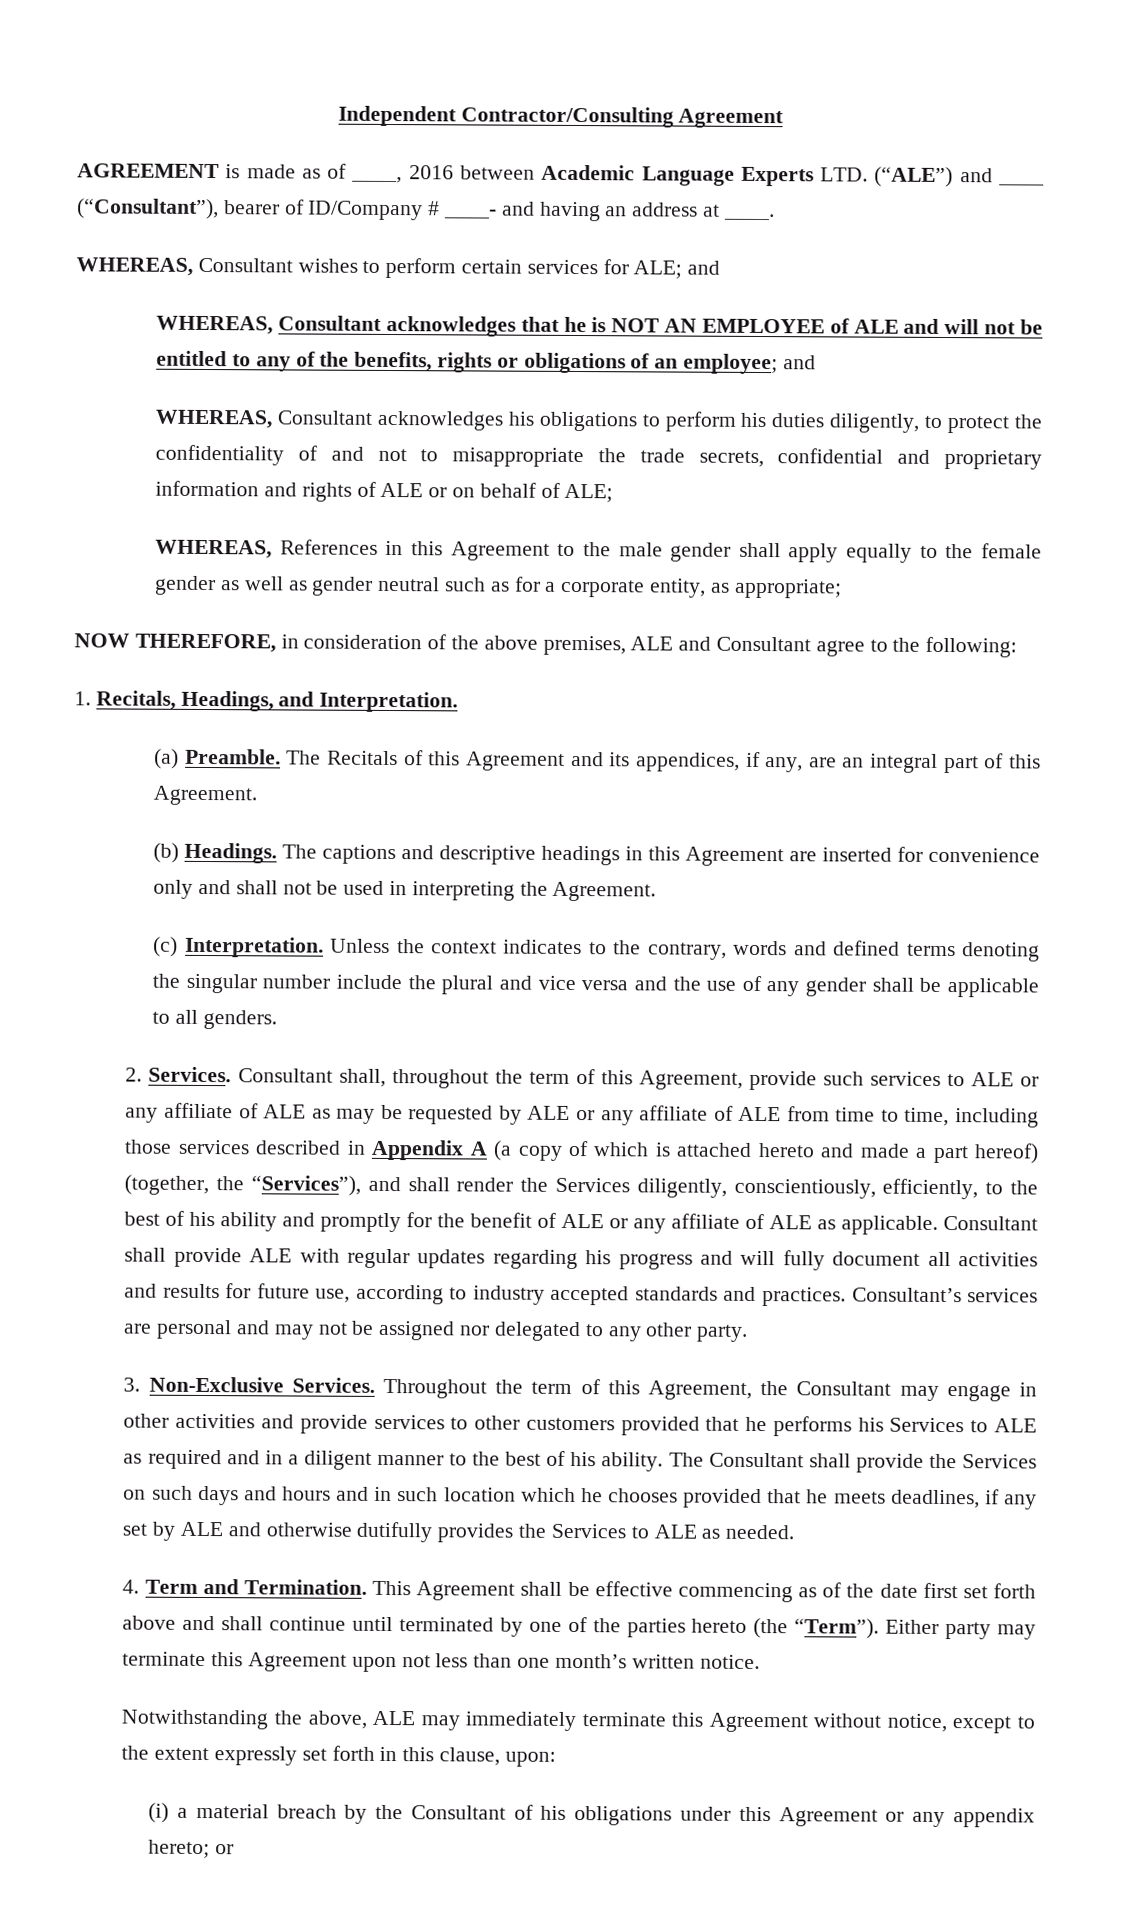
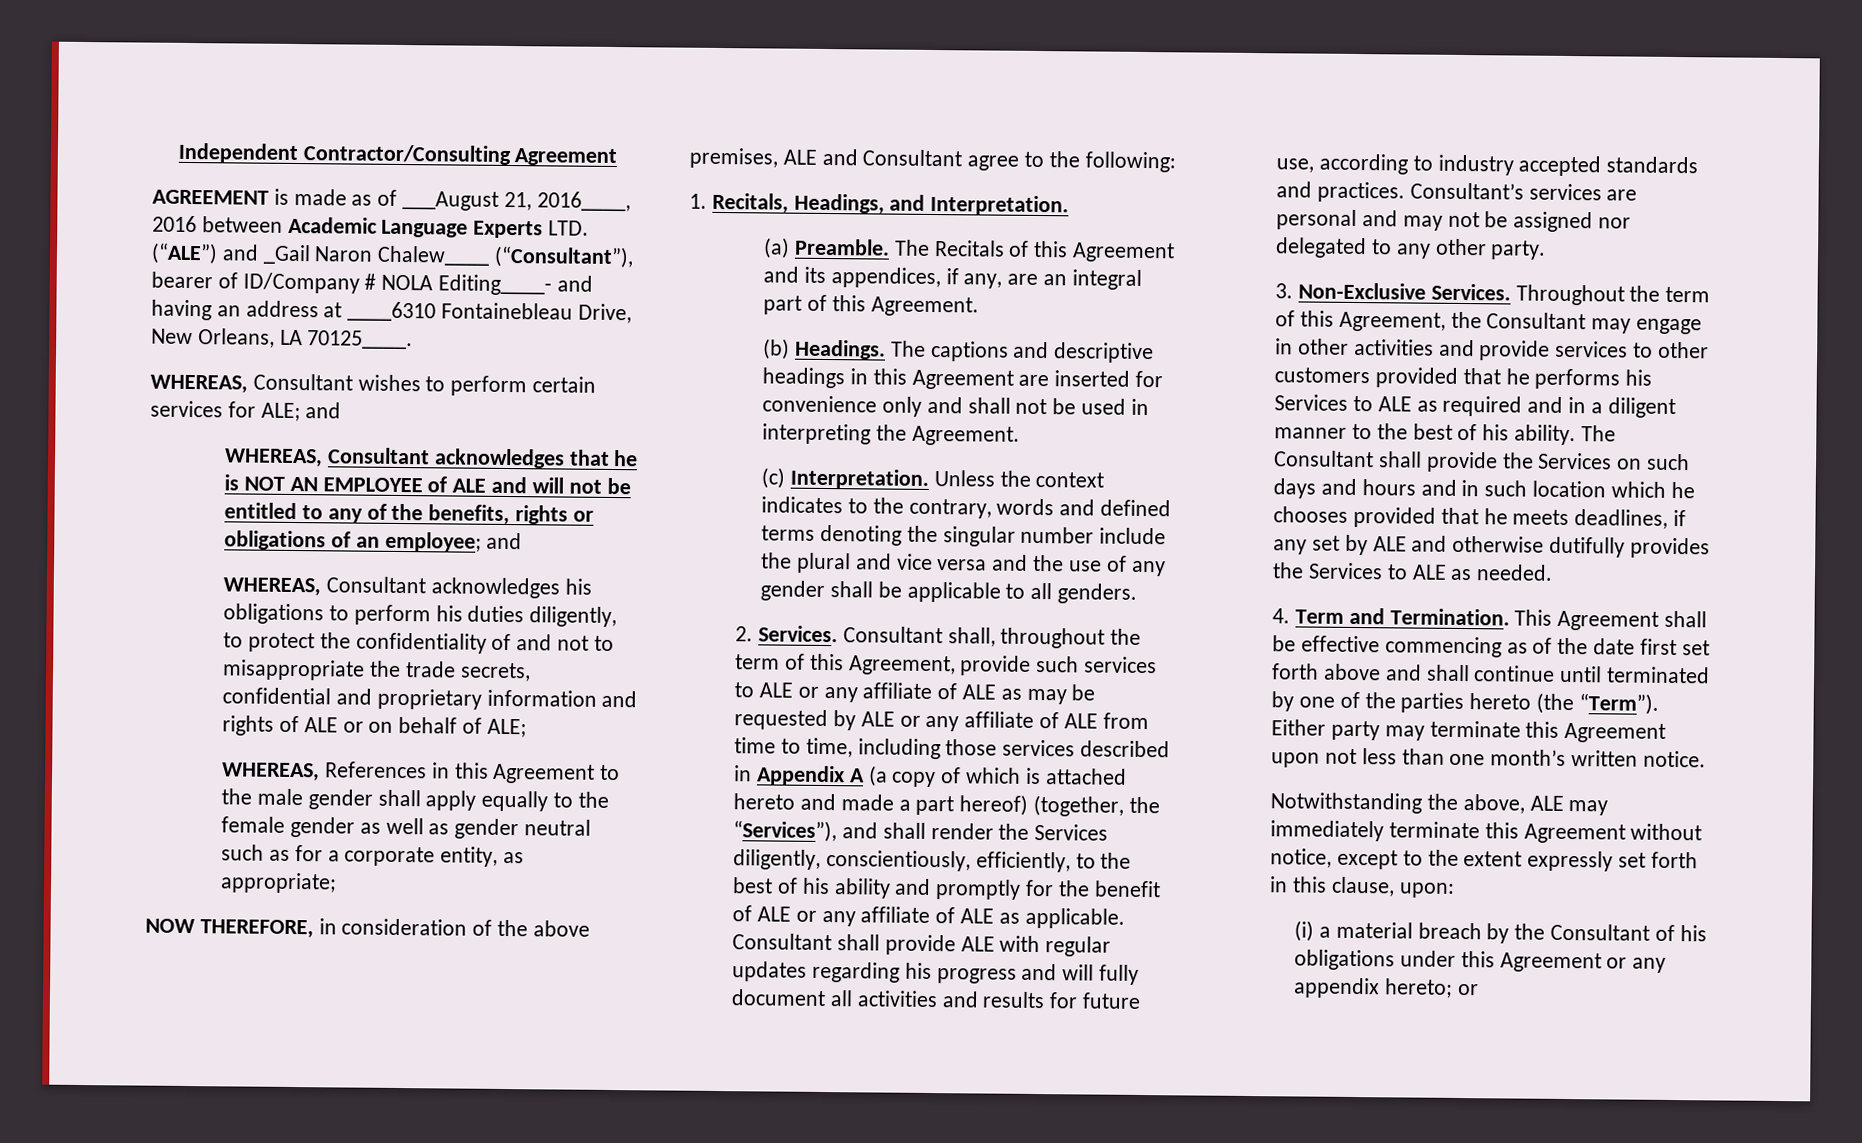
[351,176,403,184] ____, -> [402,191,631,212] ___August 21, 2016____,
[998,182,1045,186] ____ -> [262,244,491,266] _Gail Naron Chalew____
[444,209,498,219] ____- -> [381,274,553,296] NOLA Editing____-
[723,213,775,221] ____. -> [347,301,632,324] [151,328,414,350] ____6310 Fontainebleau Drive, New Orleans, LA 70125____.

